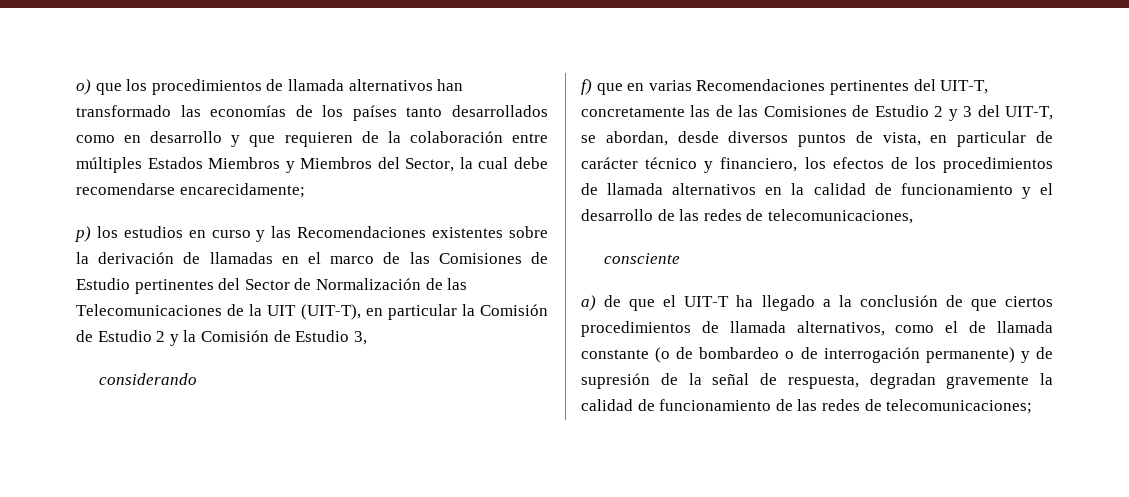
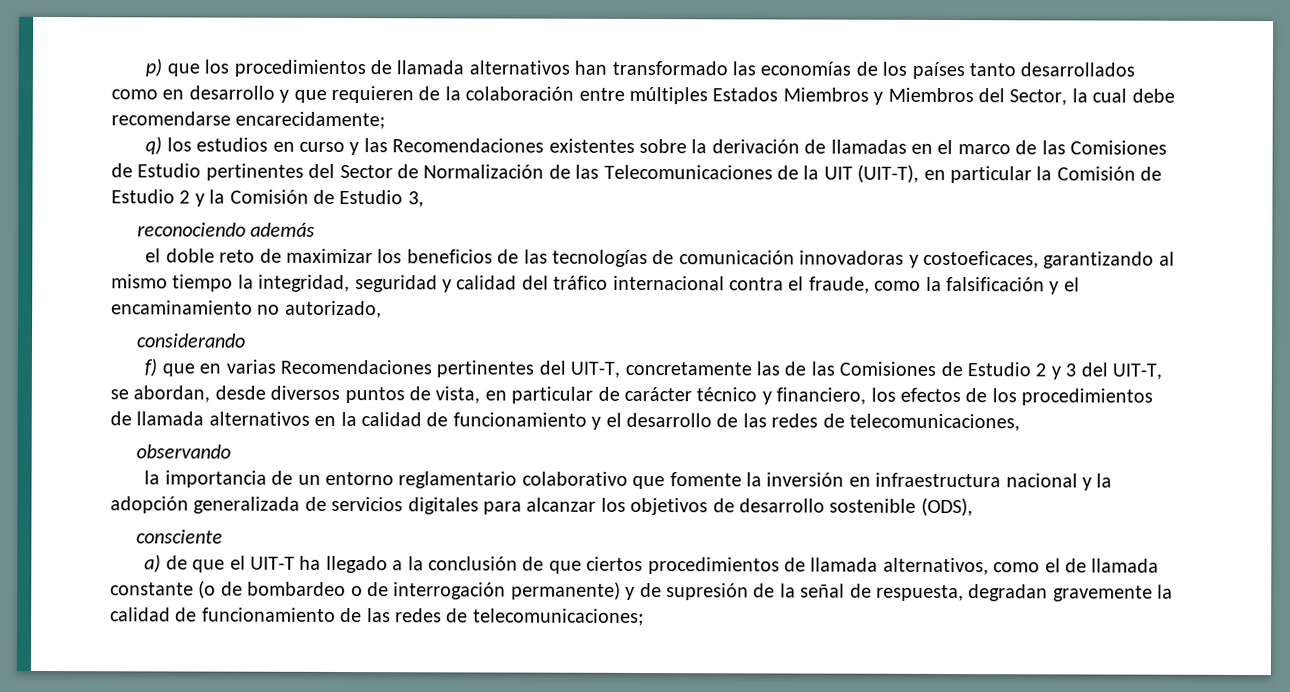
[76,79,91,95] o) -> [145,58,163,77] p)
[75,226,91,242] p) -> [145,136,163,155] q)
(367, 338) none -> [136,222,316,237] [145,248,1175,269] [111,274,1080,295] [111,300,382,319] // reconociendo además // el doble reto de maximizar los beneficios de las tecnologías de comunicación innovadoras y costoeficaces, garantizando al mismo tiempo la integridad, seguridad y calidad del tráfico internacional contra el fraude, como la falsificación y el encaminamiento no autorizado,
(913, 216) none -> [135,444,231,459] [144,470,1113,491] [110,496,973,517] // observando // la importancia de un entorno reglamentario colaborativo que fomente la inversión en infraestructura nacional y la adopción generalizada de servicios digitales para alcanzar los objetivos de desarrollo sostenible (ODS),

